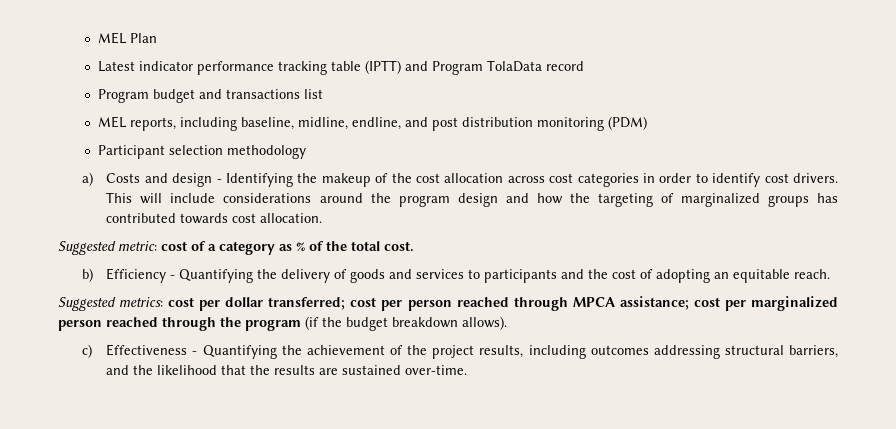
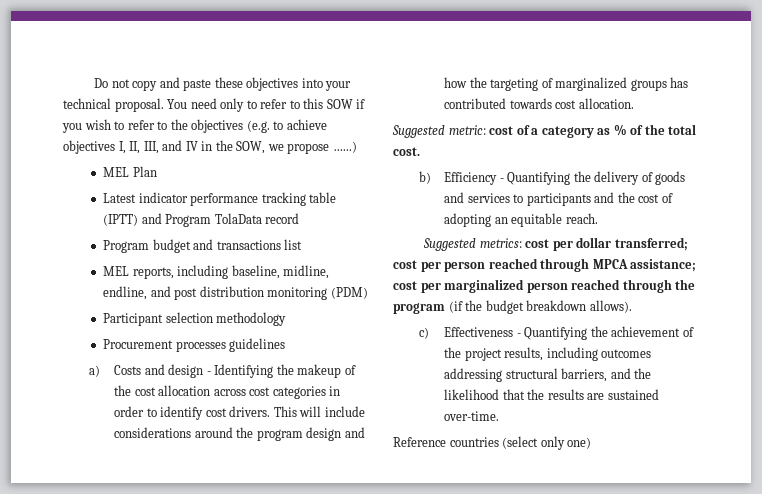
(98, 38) none -> [94,77,352,91] [63,98,366,112] [62,119,327,133] [63,140,357,154] Do not copy and paste these objectives into your technical proposal. You need only to refer to this SOW if you wish to refer to the objectives (e.g. to achieve objectives I, II, III, and IV in the SOW, we propose …...) //
(307, 152) none -> [102,338,286,352] // Procurement processes guidelines
(468, 370) none -> [393,436,592,450] // Reference countries (select only one)

